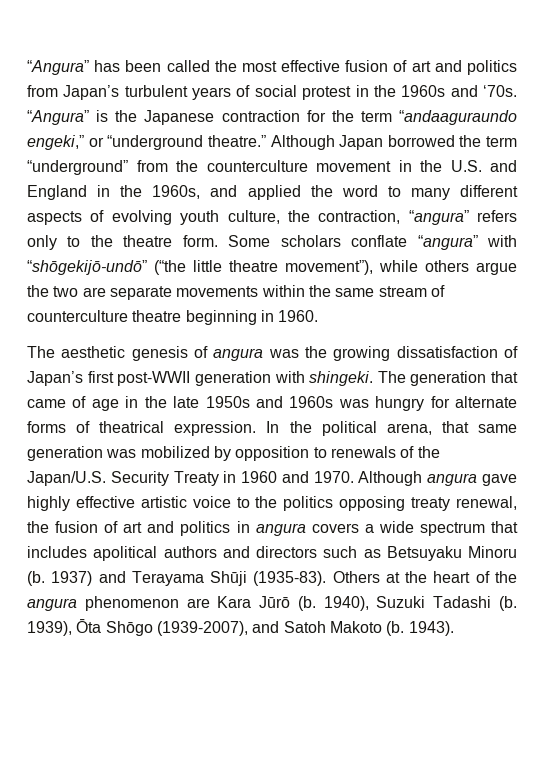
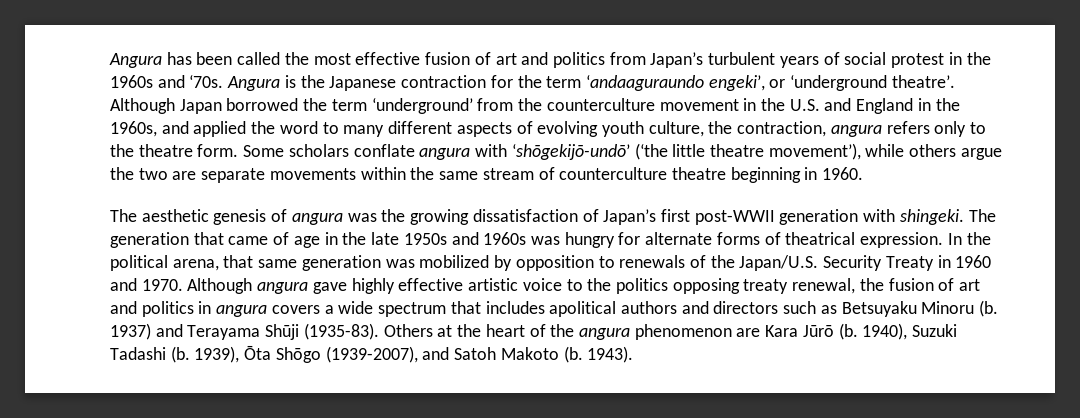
[27,60,89,75] “Angura” -> [109,53,162,68] Angura
[27,110,89,125] “Angura” -> [227,76,281,91] Angura
[399,110,517,125] [27,135,266,150] “andaaguraundo engeki,” or “underground theatre.” -> [585,75,955,91] ‘andaaguraundo engeki’, or ‘underground theatre’.
[27,160,128,175] “underground” -> [371,98,473,114] ‘underground’
[408,210,469,225] “angura” -> [830,125,882,137] angura
[417,235,517,250] [27,260,186,275] “angura” with “shōgekijō-undō” (“the -> [419,143,668,160] angura with ‘shōgekijō-undō’ (‘the
[285,260,373,275] movement”), -> [768,143,861,160] movement’),

